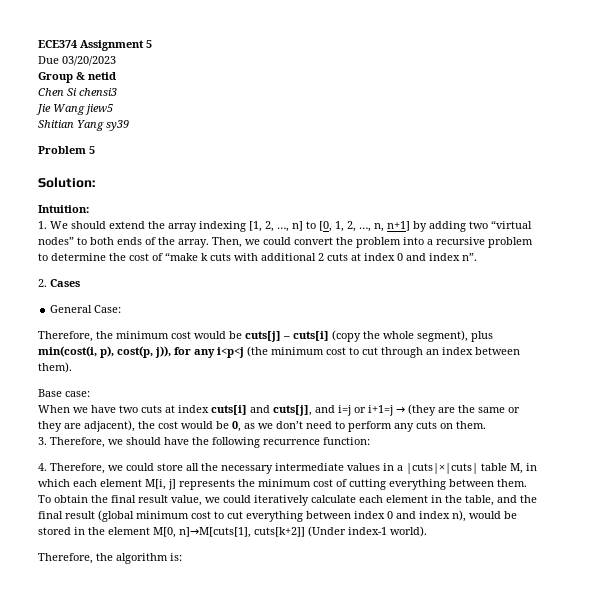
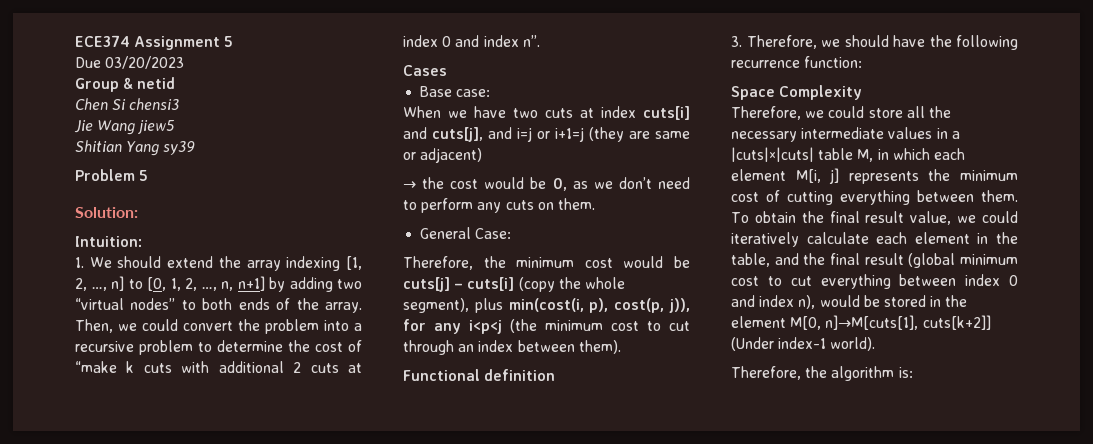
[38,279,47,287] 2. -> (540, 41) none
(80, 283) none -> [420,86,491,97] [403,106,690,120] [403,127,690,142] [403,148,483,163] [403,177,690,191] [403,198,595,213] // Base case: // When we have two cuts at index cuts[i] and cuts[j], and i=j or i+1=j (they are same or adjacent) // → the cost would be 0, as we don’t need to perform any cuts on them.
[38,389,90,397] [38,404,520,416] [38,420,486,432] Base case: // When we have two cuts at index cuts[i] and cuts[j], and i=j or i+1=j → (they are the same or they are adjacent), the cost would be 0, as we don’t need to perform any cuts on them. -> [403,369,556,381] Functional definition
[38,463,47,471] 4. -> [731,85,863,100] Space Complexity //

